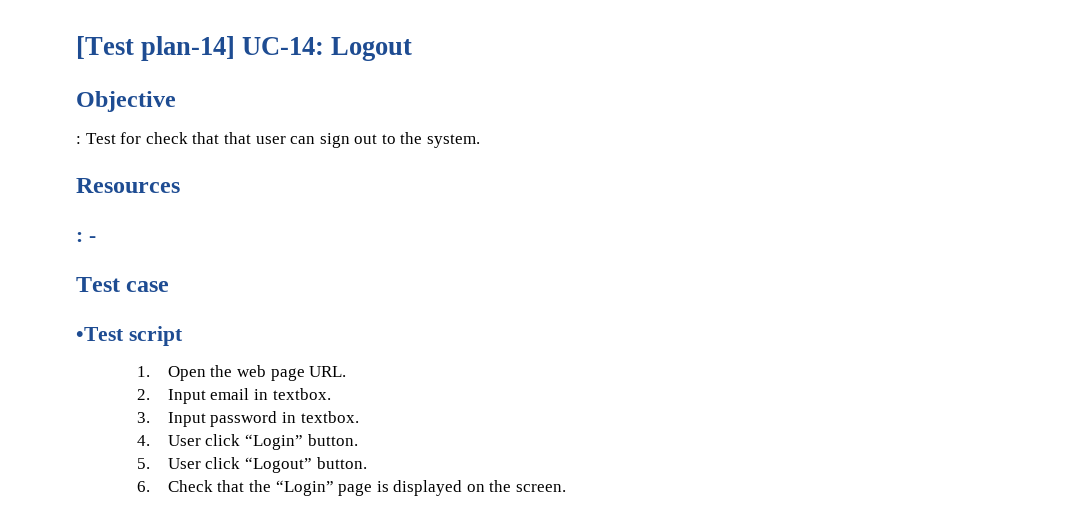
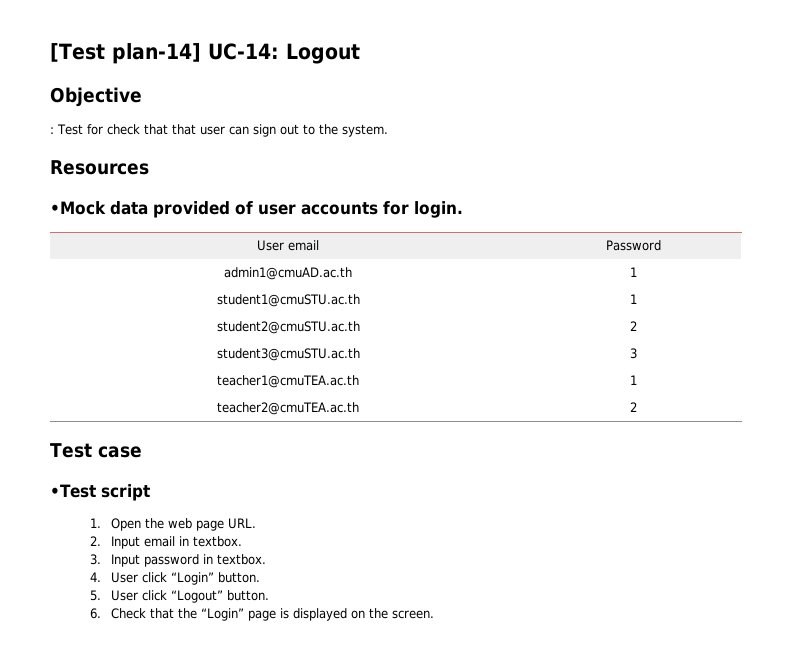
[76,232,96,242] : - -> [50,201,463,218] [257,240,319,251] [606,240,661,251] [224,267,352,280] [630,267,637,277] [216,294,360,307] [630,294,637,304] [216,321,360,334] [630,321,637,331] [216,348,360,361] [630,348,637,359] [217,375,359,388] [630,375,637,385] [217,402,359,415] [630,402,637,412] •Mock data provided of user accounts for login. // User email | Password // admin1@cmuAD.ac.th | 1 // student1@cmuSTU.ac.th | 1 // student2@cmuSTU.ac.th | 2 // student3@cmuSTU.ac.th | 3 // teacher1@cmuTEA.ac.th | 1 // teacher2@cmuTEA.ac.th | 2

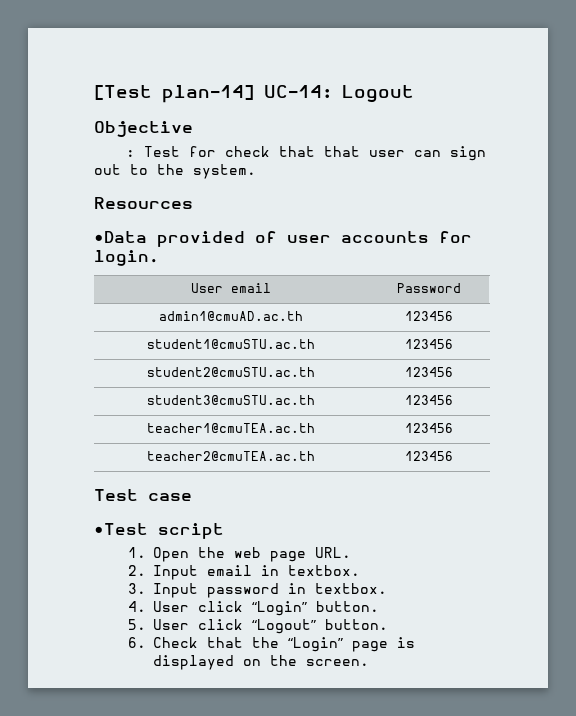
[50,201,148,215] •Mock data -> [94,231,147,243] •Data
[630,267,637,277] 1 -> [404,311,453,321] 123456
[630,294,637,304] 1 -> [404,339,453,349] 123456
[630,321,637,331] 2 -> [404,367,453,377] 123456
[630,348,637,359] 3 -> [404,395,453,405] 123456
[630,375,637,385] 1 -> [404,423,453,433] 123456
[630,402,637,412] 2 -> [404,451,453,461] 123456

